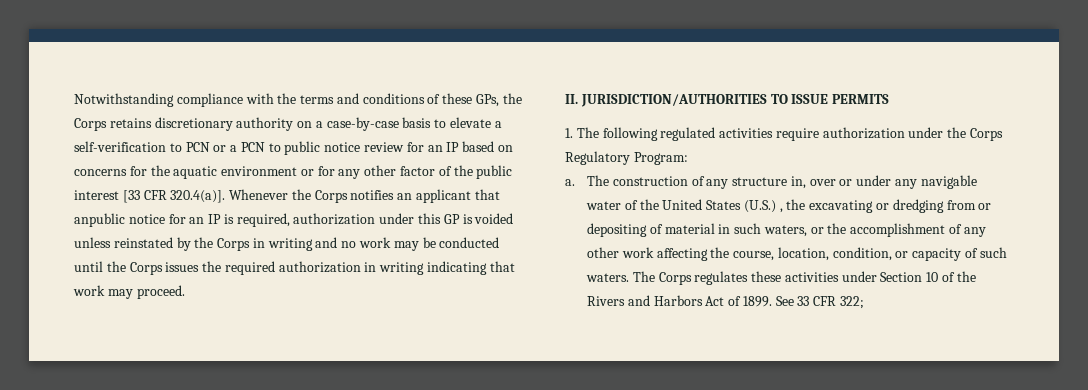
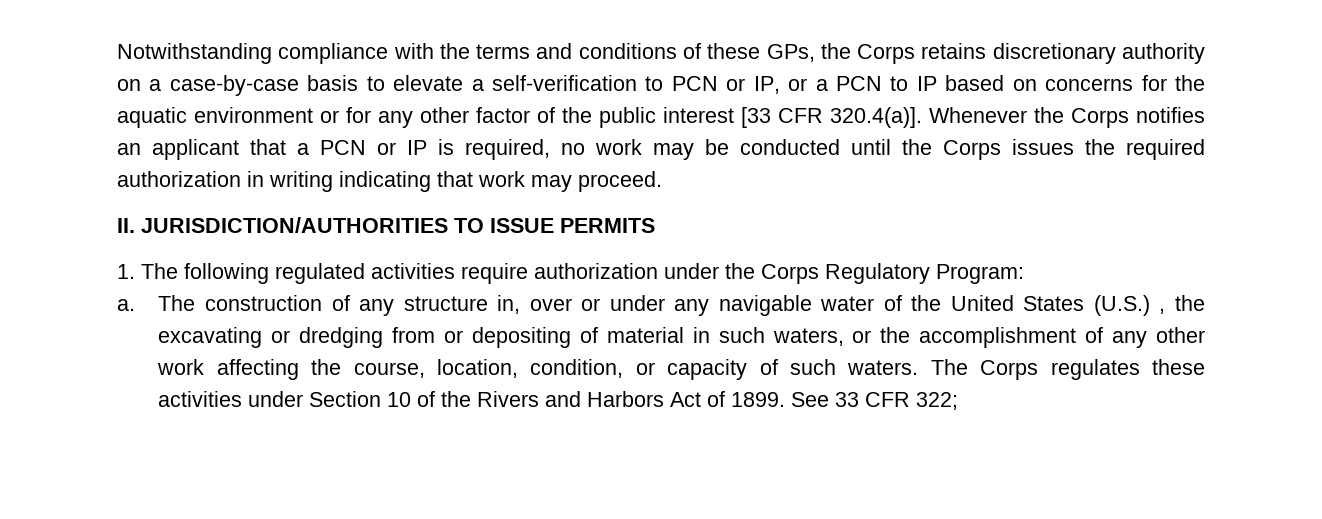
(227, 148) none -> [753,76,808,94] IP, or
[284,141,443,155] public notice review for an -> (909, 83) none
[74,213,514,227] [74,237,338,251] anpublic notice for an IP is required, authorization under this GP is voided unless reinstated by the Corps in writing and -> [297,139,550,160] a PCN or IP is required,

